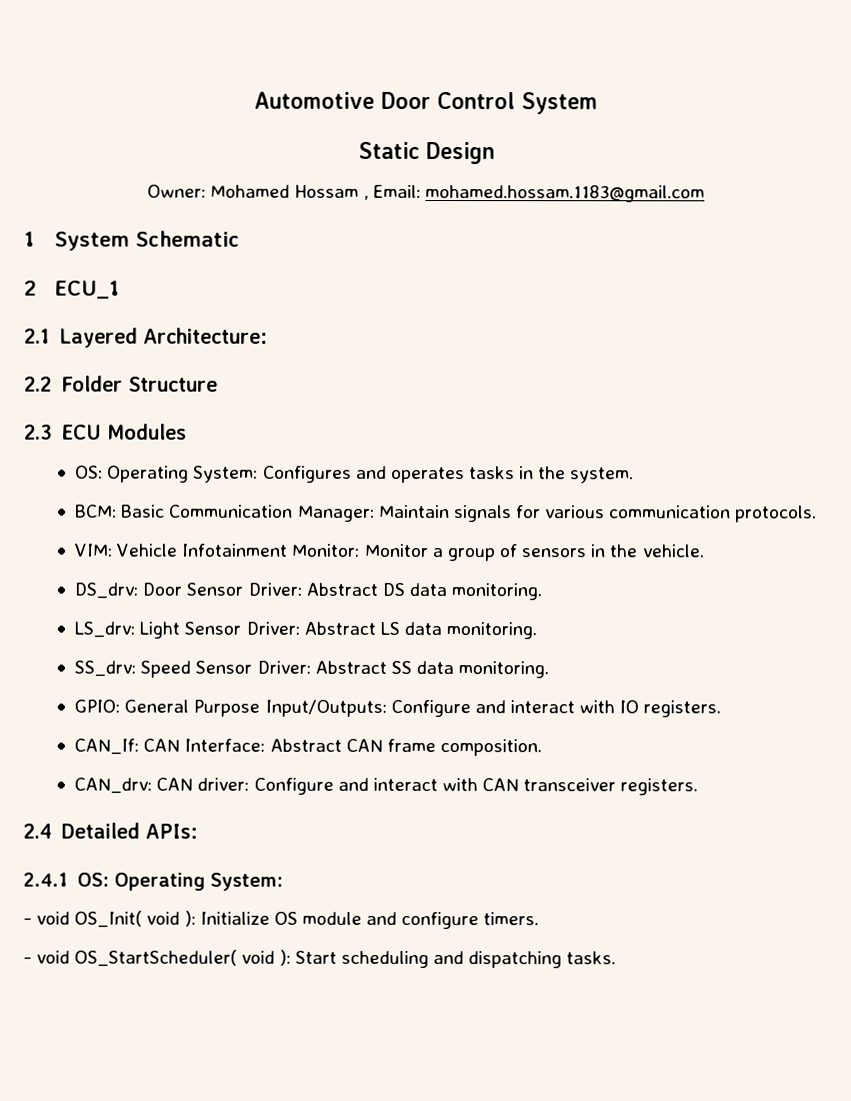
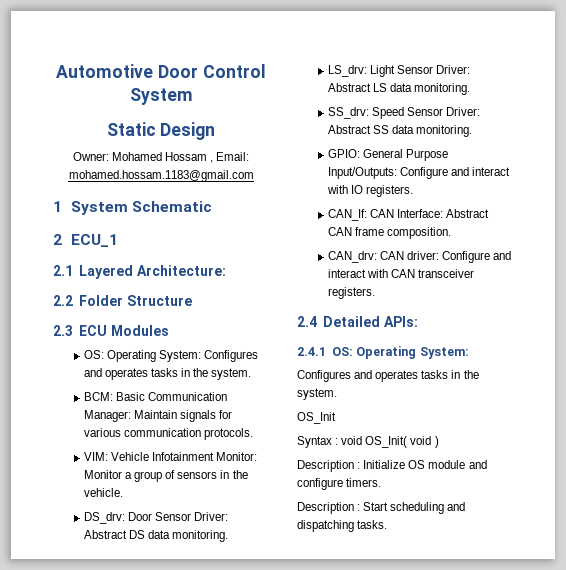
[23,910,196,928] - void OS_Init( void ): -> [297,370,479,382] [297,388,337,400] [297,412,336,424] [297,436,439,448] [297,460,361,472] Configures and operates tasks in the system. // OS_Init // Syntax : void OS_Init( void ) // Description :
[23,949,291,967] - void OS_StartScheduler( void ): -> [297,502,361,514] Description :

